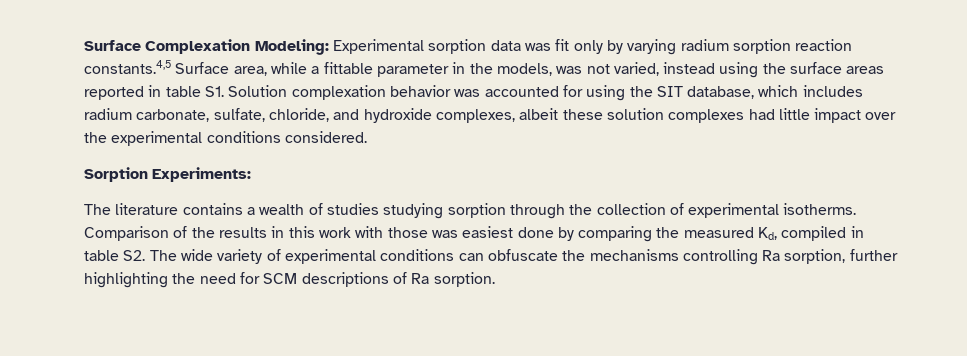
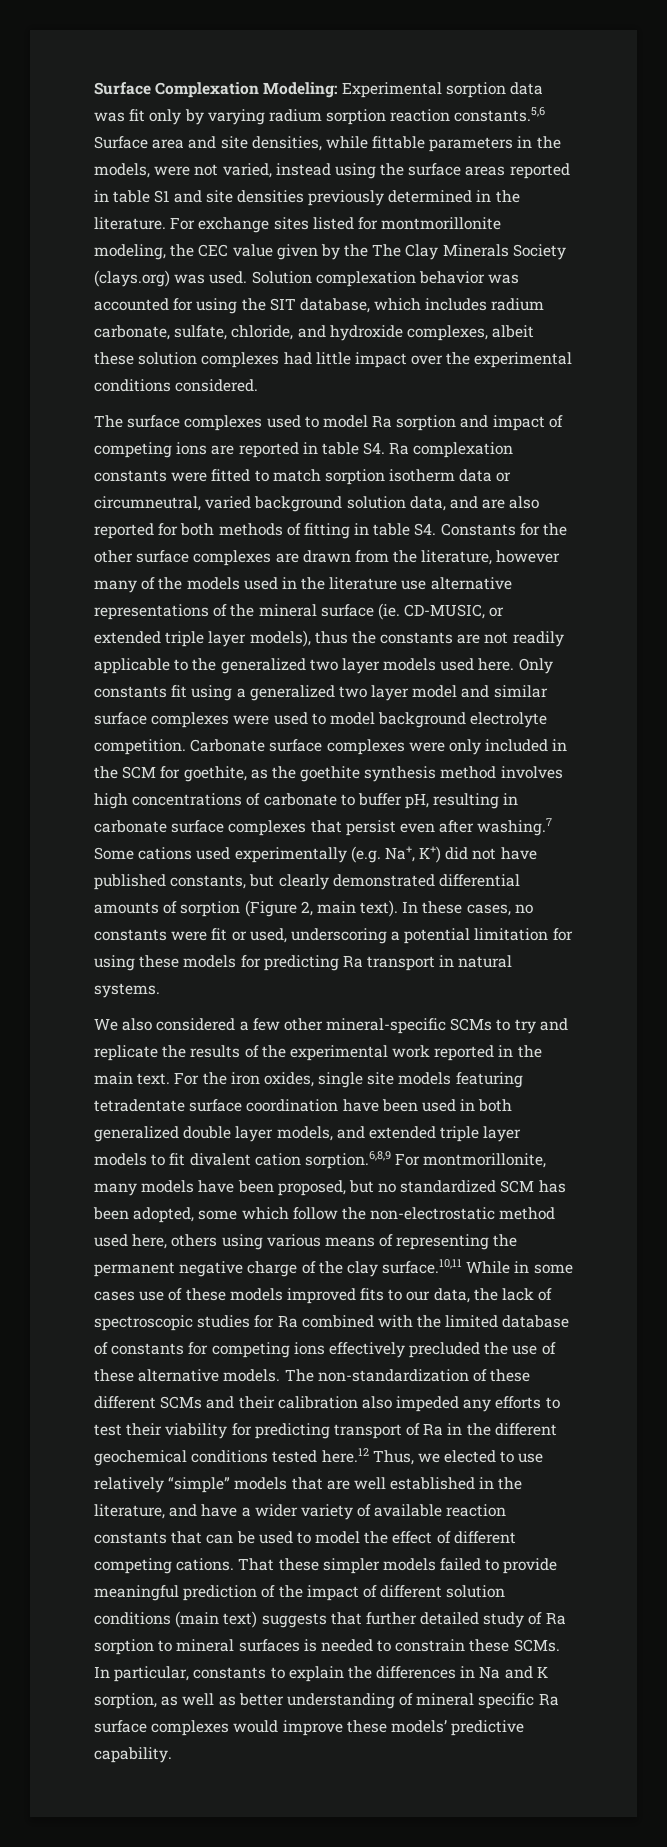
[84,60,449,77] constants.4,5 Surface area, while a fittable parameter -> [454,107,546,122] [94,136,514,152] constants.5,6 Surface area and site densities, while fittable parameters
[556,66,583,74] was -> [154,166,191,176] were
[204,86,224,97] S1. -> [154,190,520,206] [94,217,502,233] [94,244,566,260] [94,270,248,287] S1 and site densities previously determined in the literature. For exchange sites listed for montmorillonite modeling, the CEC value given by the The Clay Minerals Society (clays.org) was used.
[84,167,252,182] [84,203,857,219] [84,226,864,242] [84,249,898,265] [84,272,495,288] // Sorption Experiments: // The literature contains a wealth of studies studying sorption through the collection of experimental isotherms. Comparison of the results in this work with those was easiest done by comparing the measured Kd, compiled in table S2. The wide variety of experimental conditions can obfuscate the mechanisms controlling Ra sorption, further highlighting the need for SCM descriptions of Ra sorption. -> [94,415,563,431] [94,442,514,458] [94,469,512,485] [94,496,540,512] [94,523,568,539] [94,550,561,566] [94,577,512,593] [94,603,505,620] [94,630,564,647] [94,658,553,674] [94,685,548,701] [94,712,548,728] [94,739,568,755] [94,766,563,782] [94,793,519,809] [94,818,553,836] [94,846,537,863] [94,874,520,890] [94,900,533,917] [94,928,573,944] [94,955,513,971] [94,983,160,998] [94,1018,568,1034] [94,1045,542,1061] [94,1072,523,1088] [94,1099,513,1112] [94,1126,522,1142] [94,1151,547,1169] [94,1180,566,1196] [93,1207,556,1223] [94,1234,518,1250] [94,1259,573,1277] [94,1288,553,1304] [94,1315,570,1331] [94,1342,556,1358] [94,1369,531,1382] [94,1396,560,1412] [94,1423,557,1439] [94,1448,544,1466] [94,1477,523,1493] [94,1504,507,1520] [94,1531,516,1544] [94,1558,558,1574] [94,1585,506,1601] [94,1611,566,1628] [94,1639,560,1655] [94,1666,548,1682] [94,1693,559,1709] [94,1720,525,1736] [94,1747,172,1763] // The surface complexes used to model Ra sorption and impact of competing ions are reported in table S4. Ra complexation constants were fitted to match sorption isotherm data or circumneutral, varied background solution data, and are also reported for both methods of fitting in table S4. Constants for the other surface complexes are drawn from the literature, however many of the models used in the literature use alternative representations of the mineral surface (ie. CD-MUSIC, or extended triple layer models), thus the constants are not readily applicable to the generalized two layer models used here. Only constants fit using a generalized two layer model and similar surface complexes were used to model background electrolyte competition. Carbonate surface complexes were only included in the SCM for goethite, as the goethite synthesis method involves high concentrations of carbonate to buffer pH, resulting in carbonate surface complexes that persist even after washing.7 Some cations used experimentally (e.g. Na+, K+) did not have published constants, but clearly demonstrated differential amounts of sorption (Figure 2, main text). In these cases, no constants were fit or used, underscoring a potential limitation for using these models for predicting Ra transport in natural systems. // We also considered a few other mineral-specific SCMs to try and replicate the results of the experimental work reported in the main text. For the iron oxides, single site models featuring tetradentate surface coordination have been used in both generalized double layer models, and extended triple layer models to fit divalent cation sorption.6,8,9 For montmorillonite, many models have been proposed, but no standardized SCM has been adopted, some which follow the non-electrostatic method used here, others using various means of representing the permanent negative charge of the clay surface.10,11 While in some cases use of these models improved fits to our data, the lack of spectroscopic studies for Ra combined with the limited database of constants for competing ions effectively precluded the use of these alternative models. The non-standardization of these different SCMs and their calibration also impeded any efforts to test their viability for predicting transport of Ra in the different geochemical conditions tested here.12 Thus, we elected to use relatively “simple” models that are well established in the literature, and have a wider variety of available reaction constants that can be used to model the effect of different competing cations. That these simpler models failed to provide meaningful prediction of the impact of different solution conditions (main text) suggests that further detailed study of Ra sorption to mineral surfaces is needed to constrain these SCMs. In particular, constants to explain the differences in Na and K sorption, as well as better understanding of mineral specific Ra surface complexes would improve these models’ predictive capability.

